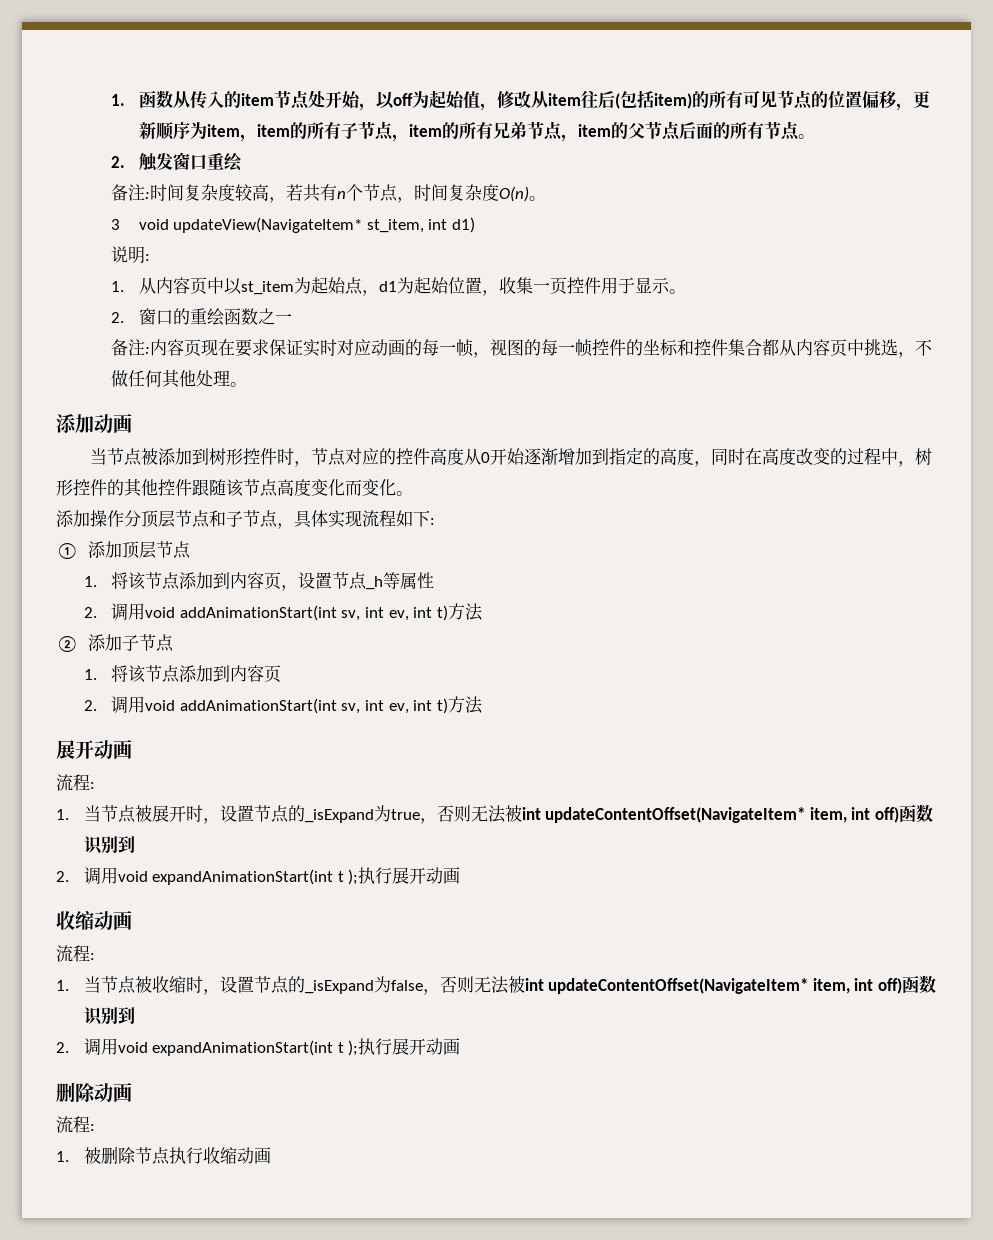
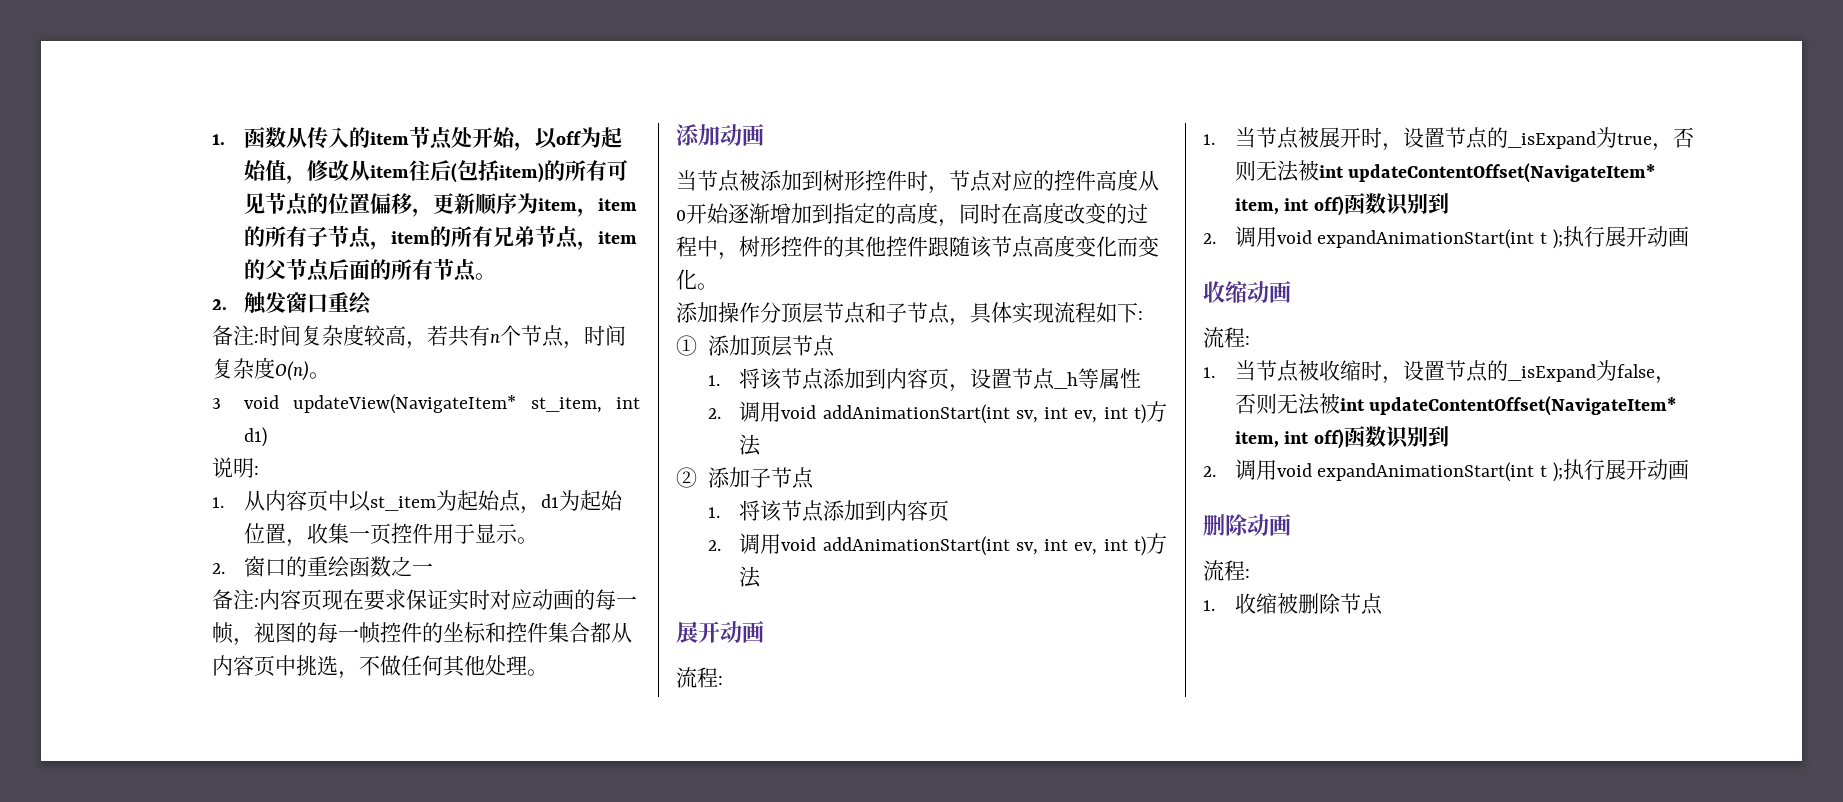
(69, 1156) none -> [1234,593,1277,614] 收缩
[168,1147,271,1164] 执行收缩动画 -> (1383, 604) none

